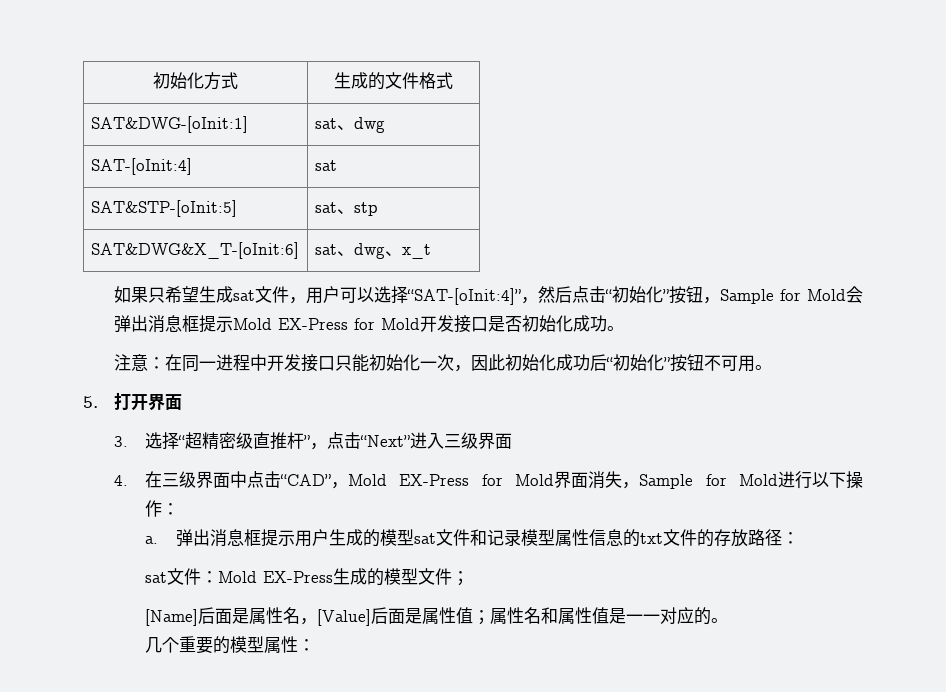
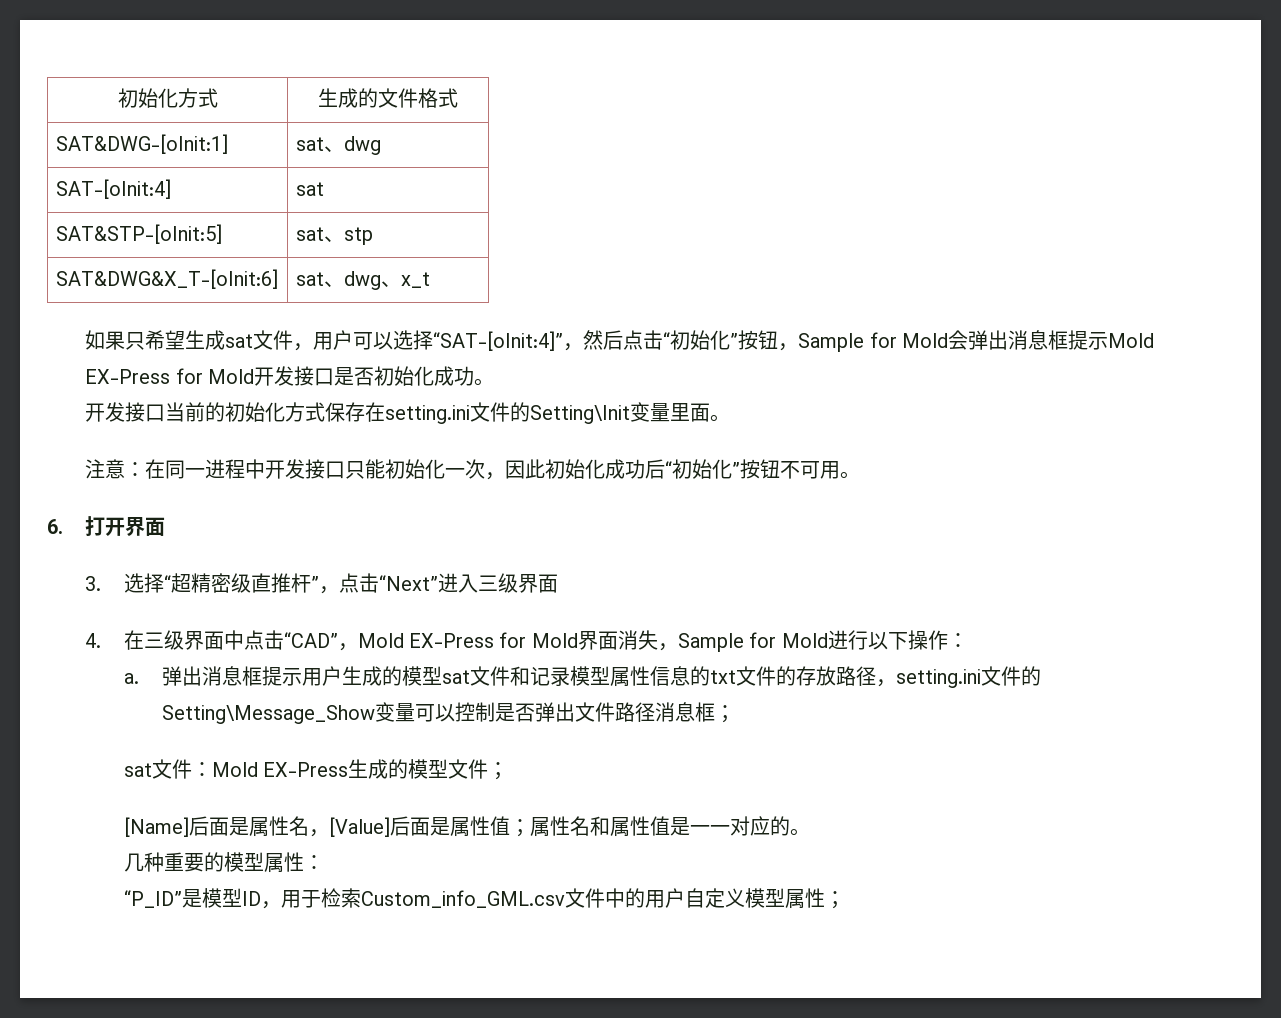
(624, 328) none -> [85,402,731,424] // 开发接口当前的初始化方式保存在setting.ini文件的Setting\Init变量里面。
[83,396,98,408] 5. -> [47,519,63,534] 6.
[781,532,799,544] ： -> [875,666,1041,688] [161,702,735,724] ，setting.ini文件的Setting\Message_Show变量可以控制是否弹出文件路径消息框；
[161,637,179,653] 个 -> [143,852,164,872] 种
(315, 645) none -> [123,888,845,909] // “P_ID”是模型ID，用于检索Custom_info_GML.csv文件中的用户自定义模型属性；

